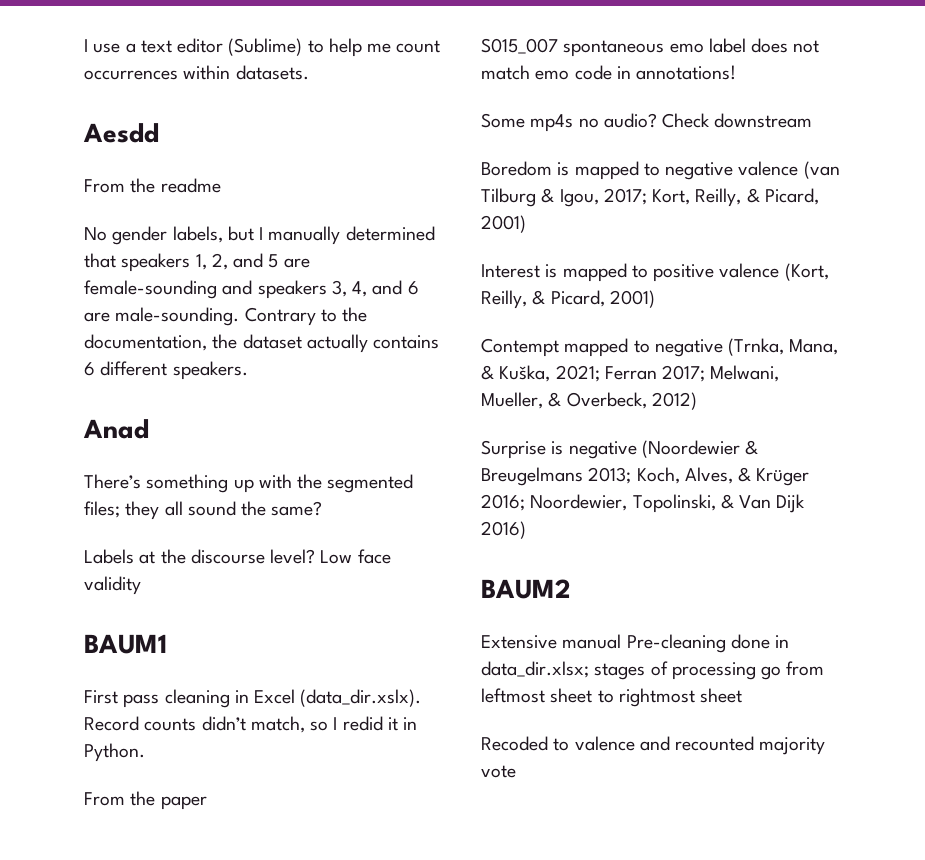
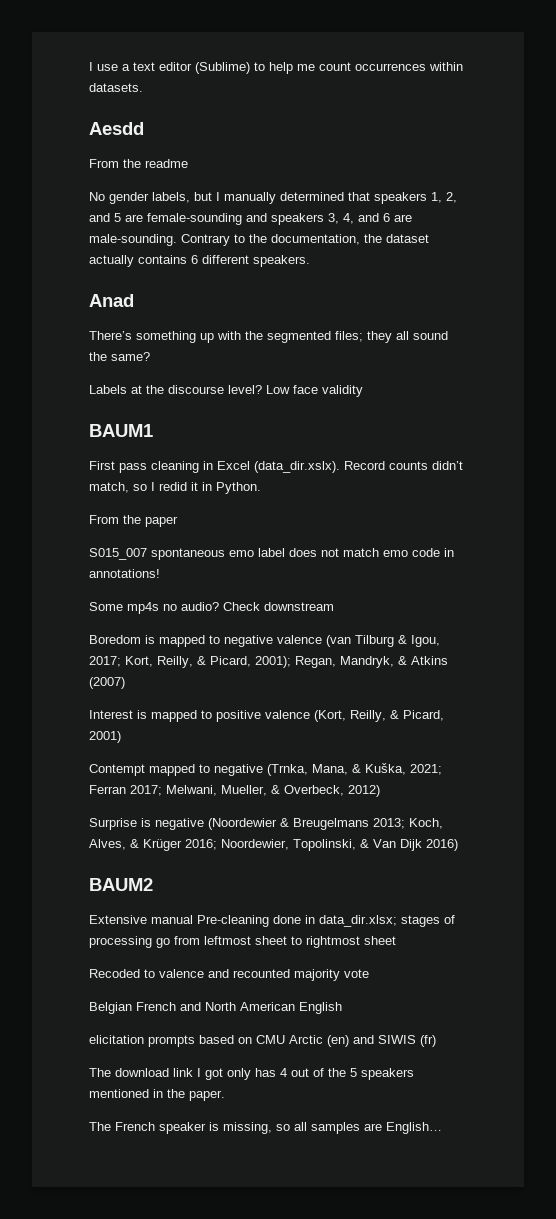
[481,215,526,233] 2001) -> [255,656,448,668] [89,677,125,689] 2001); Regan, Mandryk, & Atkins (2007)
(516, 771) none -> [89,1002,342,1014] [89,1035,436,1047] [89,1068,414,1080] [89,1089,225,1101] [89,1122,442,1134] // Belgian French and North American English // elicitation prompts based on CMU Arctic (en) and SIWIS (fr) // The download link I got only has 4 out of the 5 speakers mentioned in the paper. // The French speaker is missing, so all samples are English…

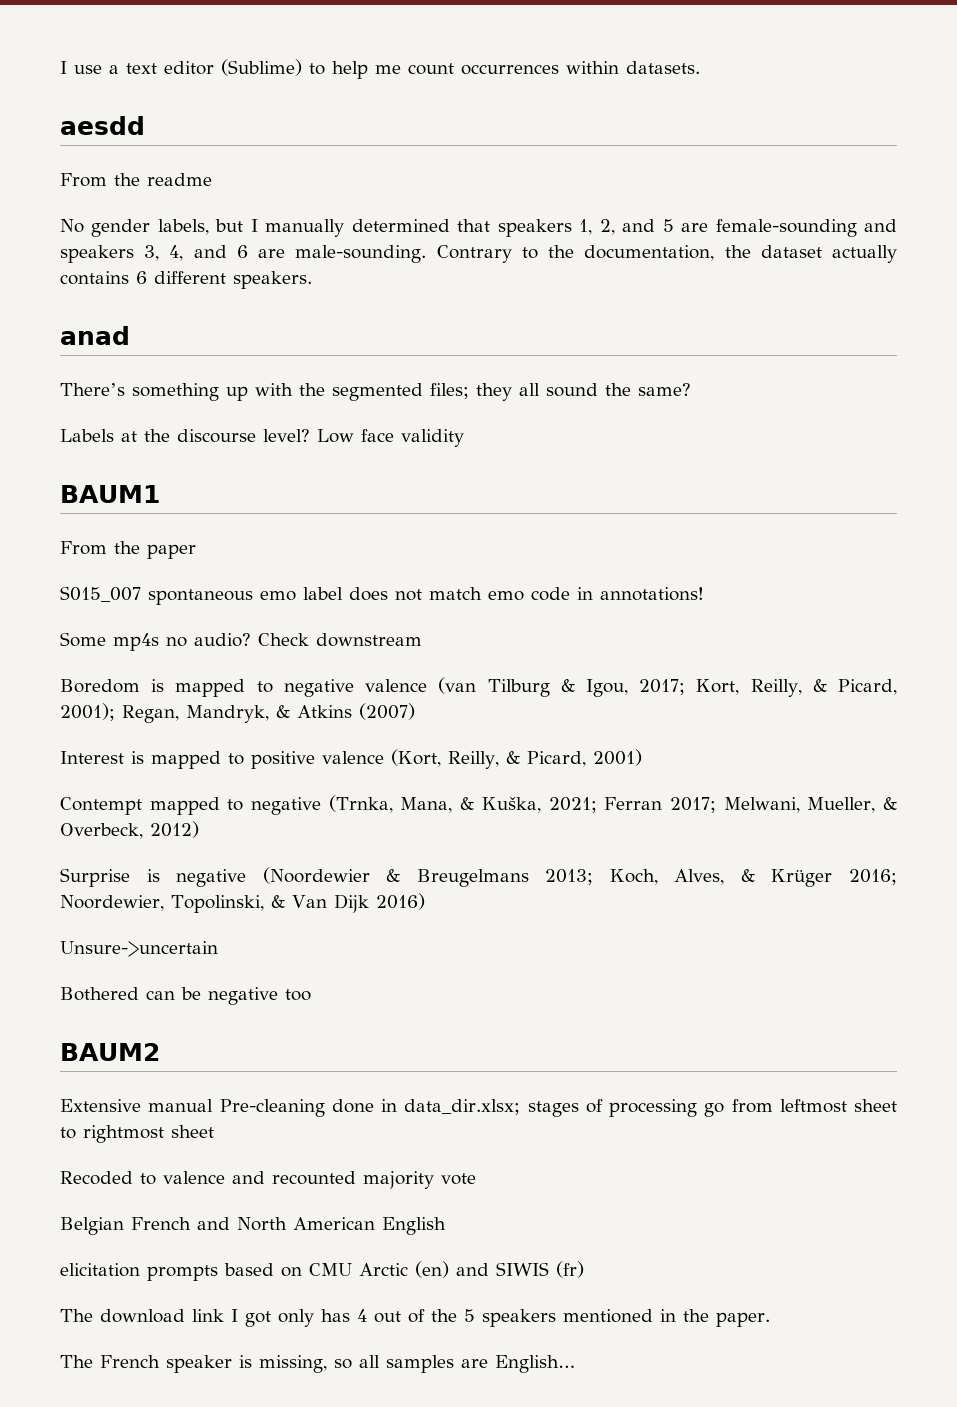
[89,122,144,135] Aesdd -> [60,116,145,135] aesdd
[89,294,134,307] Anad -> [60,326,130,345] anad
[89,461,463,473] [89,482,261,494] // First pass cleaning in Excel (data_dir.xslx). Record counts didn’t match, so I redid it in Python. -> (160, 494) none
(458, 845) none -> [60,941,218,957] [60,987,311,1005] // Unsure->uncertain // Bothered can be negative too

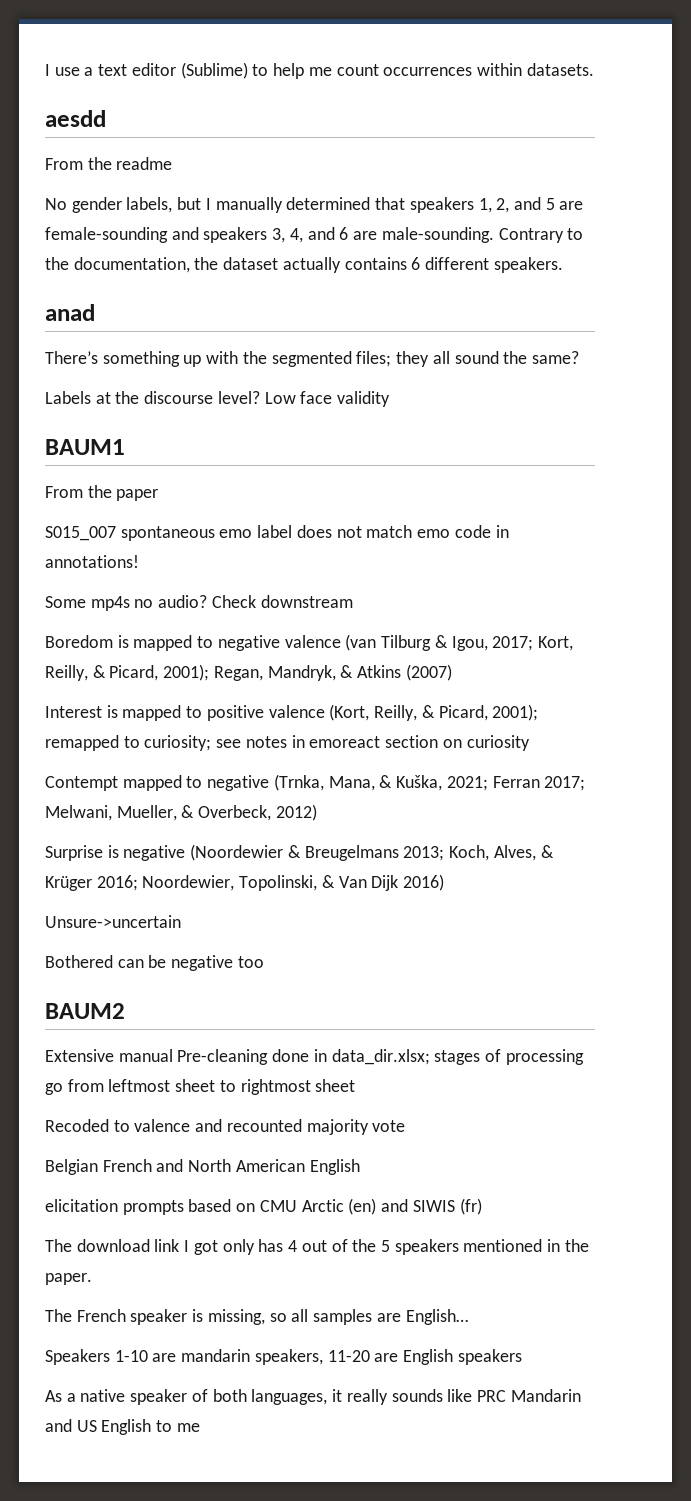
[592,749,642,766] 2001) -> [492,704,539,721] [45,735,530,751] 2001); remapped to curiosity; see notes in emoreact section on curiosity
(575, 1364) none -> [45,1349,522,1365] [45,1389,581,1405] [45,1419,200,1435] // Speakers 1-10 are mandarin speakers, 11-20 are English speakers // As a native speaker of both languages, it really sounds like PRC Mandarin and US English to me

